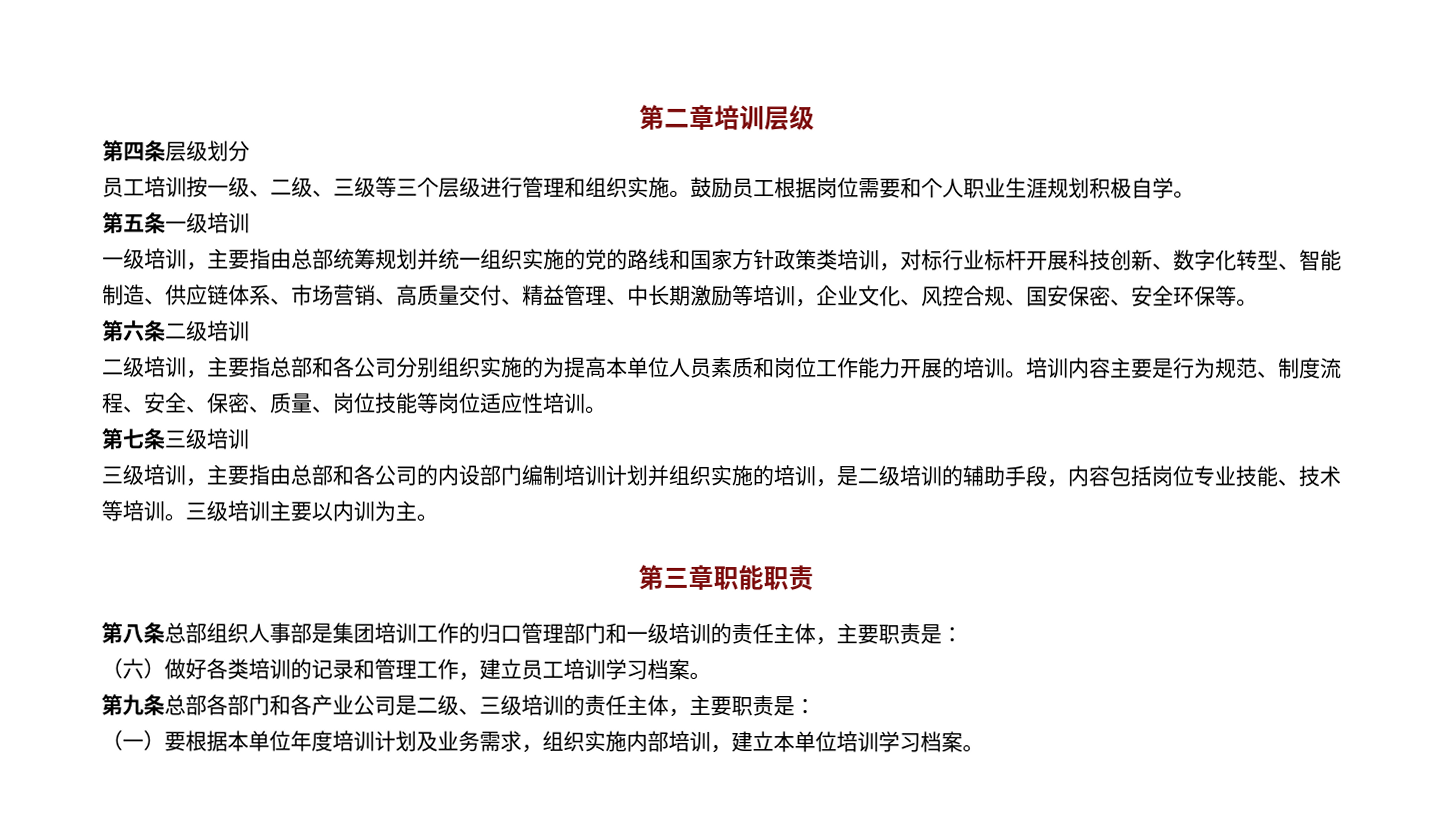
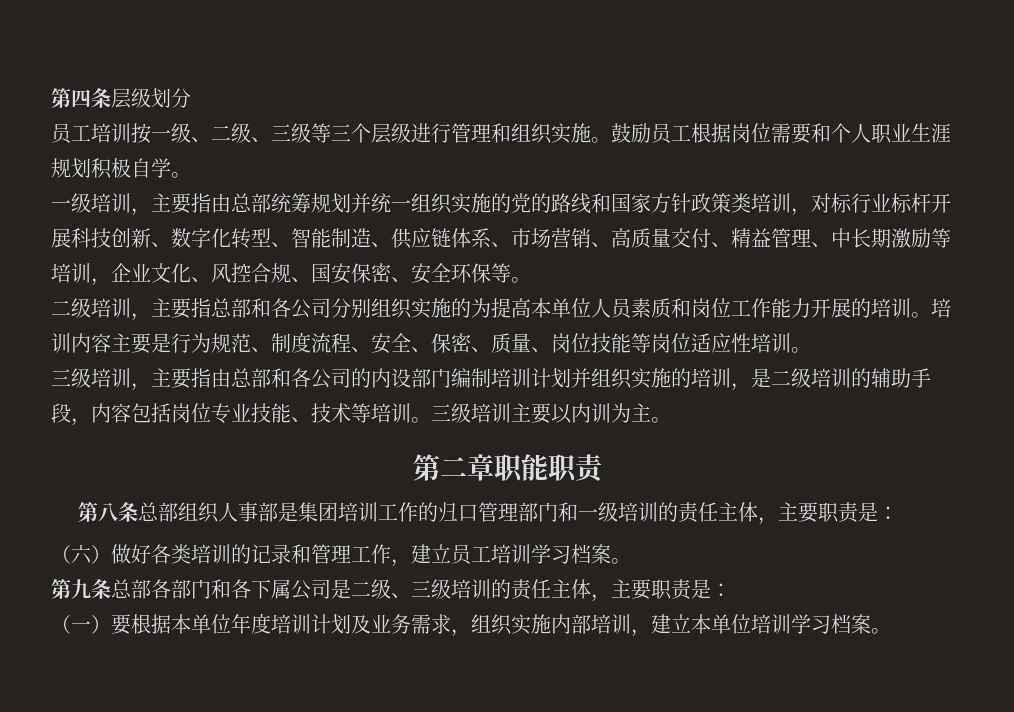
[638,104,815,131] [102,140,124,162] 第二章培训层级 // 第 -> [51,88,71,108] 第
[102,212,250,234] // 第五条一级培训 -> (191, 175) none
[102,320,250,342] // 第六条二级培训 -> (531, 280) none
[101,428,249,450] // 第七条三级培训 -> (811, 350) none
[662,567,689,588] 三 -> [439,457,467,478] 二
[311,694,354,716] 产业 -> [251,579,291,599] 下属

